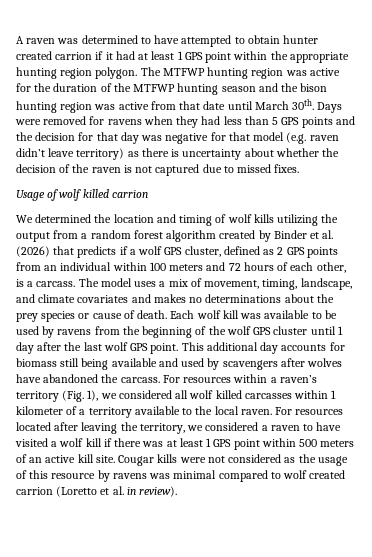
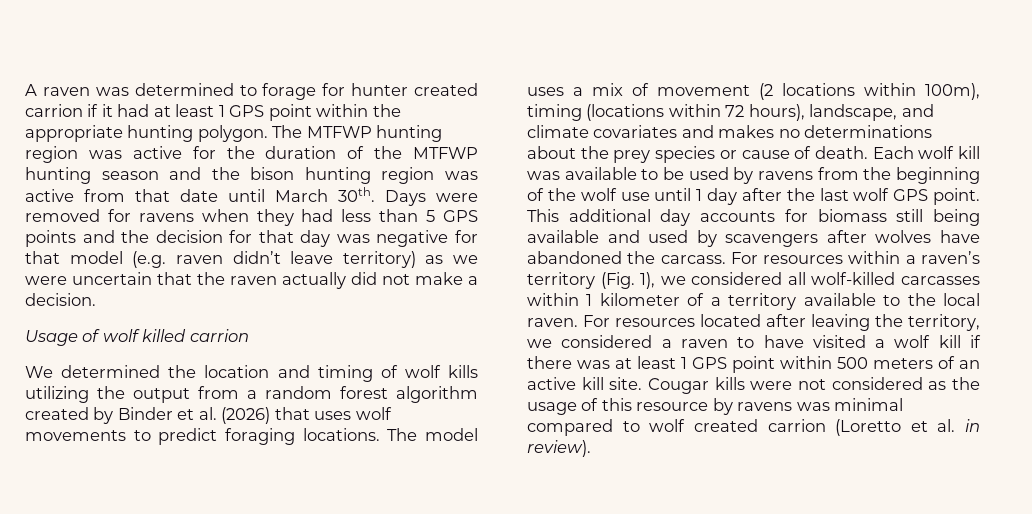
[154,35,280,47] have attempted to obtain -> [262,83,346,100] forage for
[60,68,93,79] region -> (194, 133) none
[141,148,340,160] [16,164,300,176] there is uncertainty about whether the decision of the raven is not captured due to missed fixes. -> [453,255,478,264] [25,272,478,289] [25,293,96,306] we were uncertain that the raven actually did not make a decision.
[77,246,338,258] [16,262,346,273] [16,279,76,287] predicts if a wolf GPS cluster, defined as 2 GPS points from an individual within 100 meters and 72 hours of each other, is a carcass. -> [314,407,392,420] [25,428,380,445] uses wolf movements to predict foraging locations.
[204,279,298,290] movement, timing, -> [657,83,980,100] [527,104,805,121] movement (2 locations within 100m), timing (locations within 72 hours),
[253,326,308,335] GPS cluster -> [620,192,650,201] use
[189,390,242,399] wolf killed -> [811,272,896,285] wolf-killed

